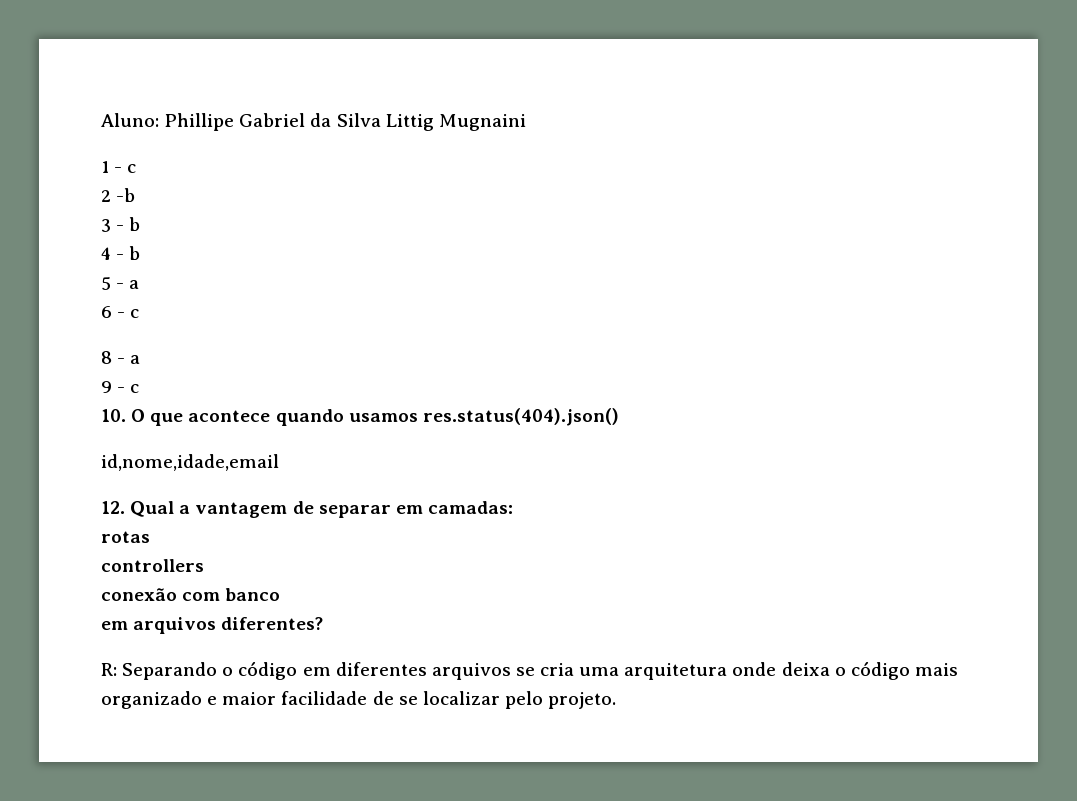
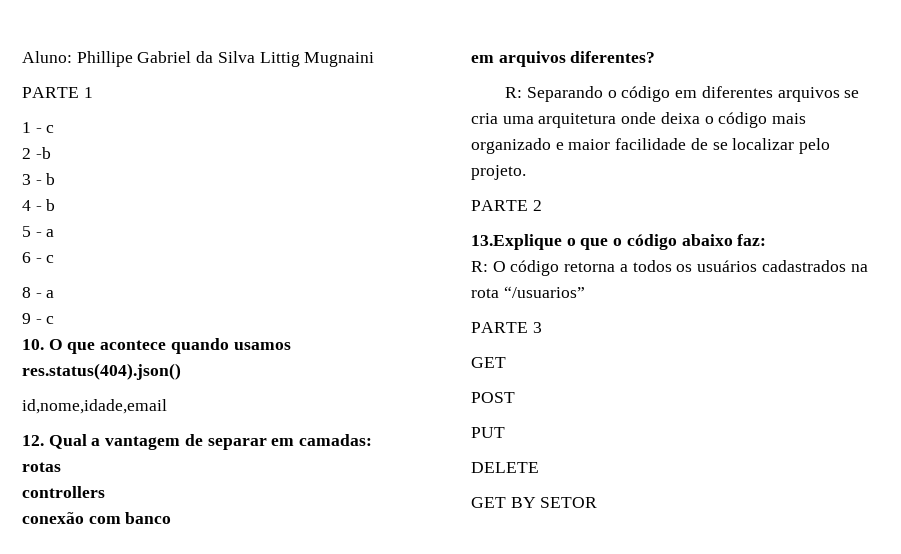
(526, 122) none -> [22,87,93,98] // PARTE 1
(617, 700) none -> [471,200,542,211] [471,234,767,250] [471,260,868,276] [471,286,585,298] [471,322,542,333] [471,357,506,368] [471,392,515,403] [471,427,505,438] [471,462,539,473] [471,497,598,508] // PARTE 2 // 13.Explique o que o código abaixo faz: // R: O código retorna a todos os usuários cadastrados na rota “/usuarios” // PARTE 3 // GET // POST // PUT // DELETE // GET BY SETOR

